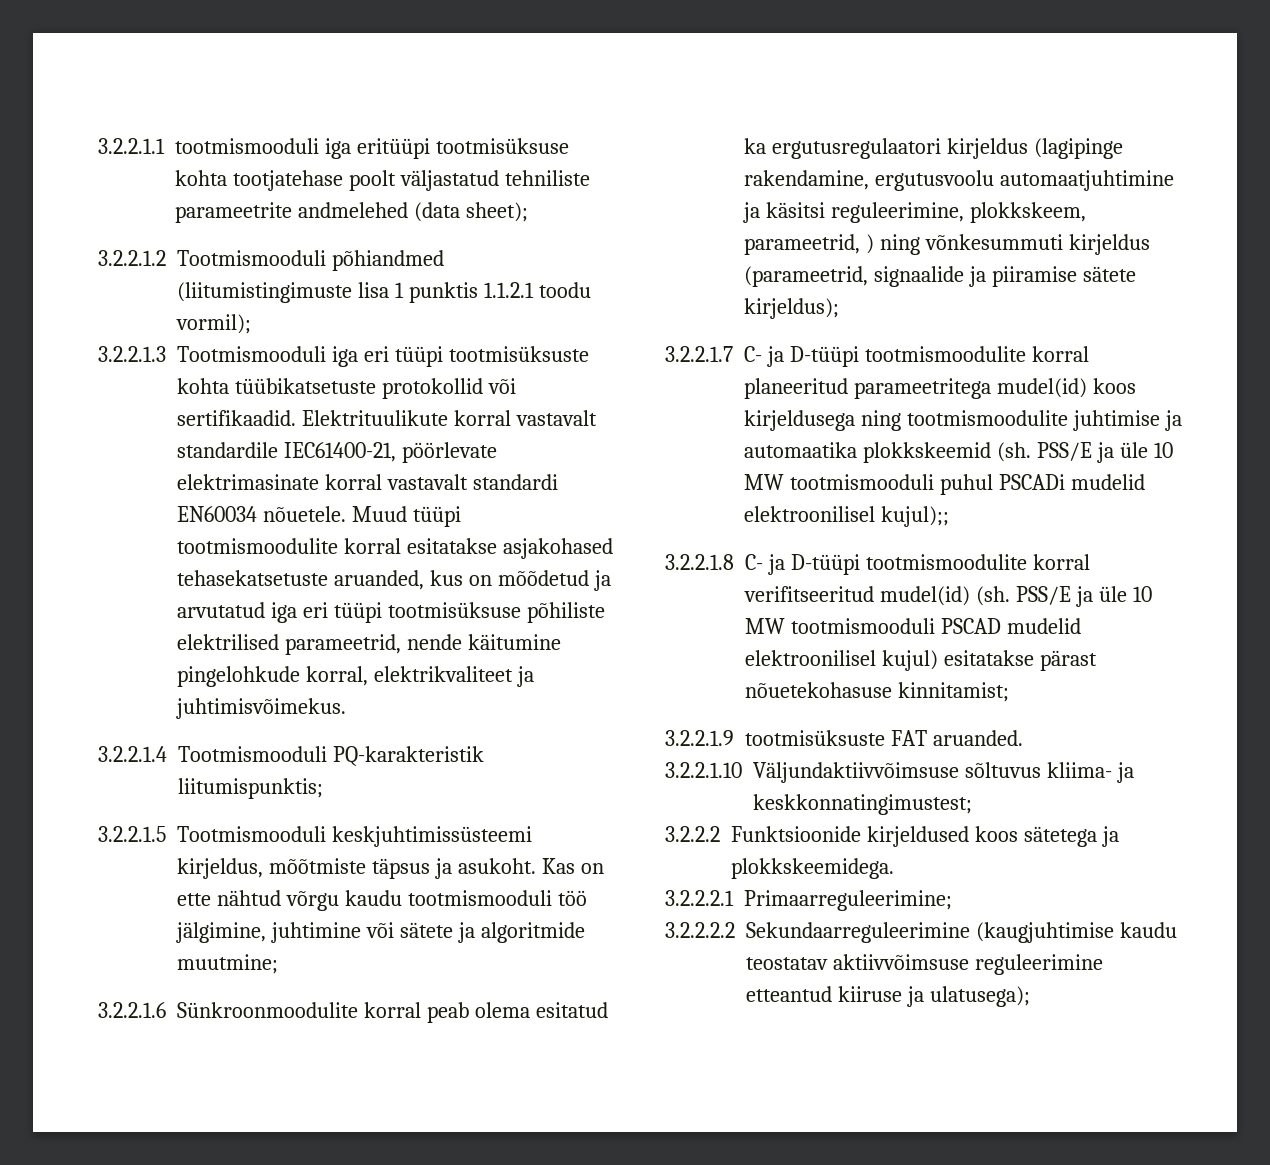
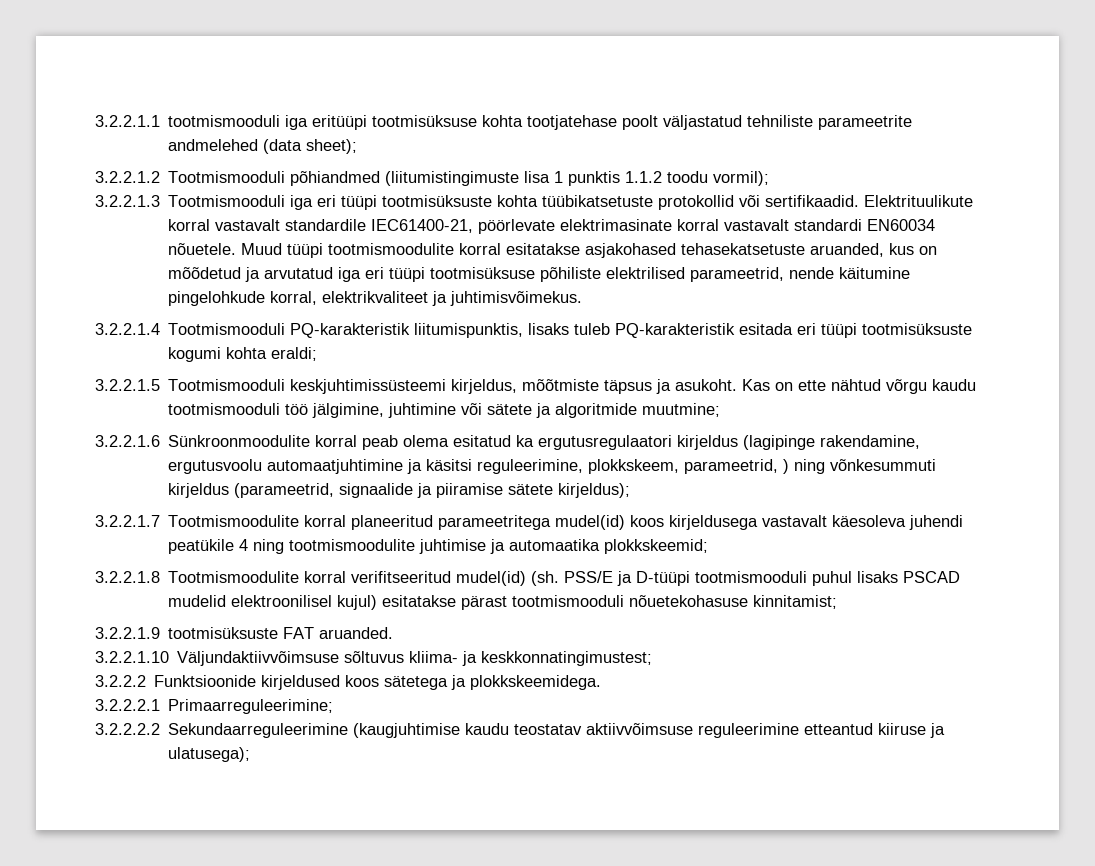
[483,282,534,298] 1.1.2.1 -> [625,171,663,183] 1.1.2
[178,778,323,799] liitumispunktis; -> [414,323,973,338] [168,347,318,362] liitumispunktis, lisaks tuleb PQ-karakteristik esitada eri tüüpi tootmisüksuste kogumi kohta eraldi;
[744,346,1026,367] C- ja D-tüüpi tootmismoodulite -> [168,515,300,527] Tootmismoodulite
(855, 420) none -> [762,515,964,530] [168,539,249,554] vastavalt käesoleva juhendi peatükile 4
[862,442,1173,463] [744,474,1145,495] [744,506,949,527] [665,554,1027,575] plokkskeemid (sh. PSS/E ja üle 10 MW tootmismooduli puhul PSCADi mudelid elektroonilisel kujul);; // 3.2.2.1.8 C- ja D-tüüpi tootmismoodulite -> [604,539,709,554] [95,571,300,583] plokkskeemid; // 3.2.2.1.8 Tootmismoodulite
[1098,586,1152,602] [745,618,935,634] üle 10 MW tootmismooduli -> [636,571,899,586] D-tüüpi tootmismooduli puhul lisaks
(1097, 660) none -> [512,595,625,607] tootmismooduli

